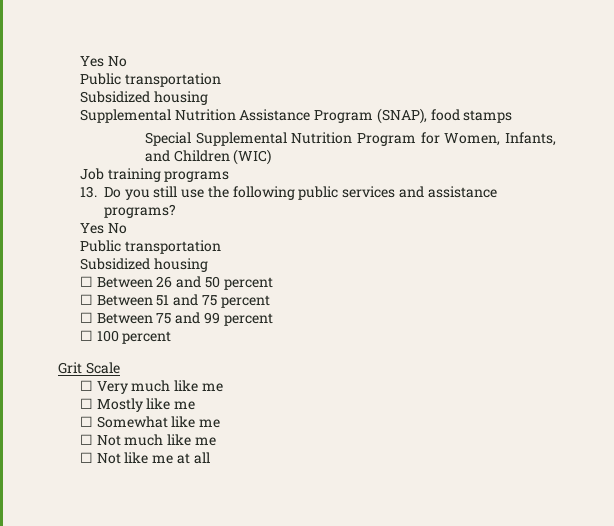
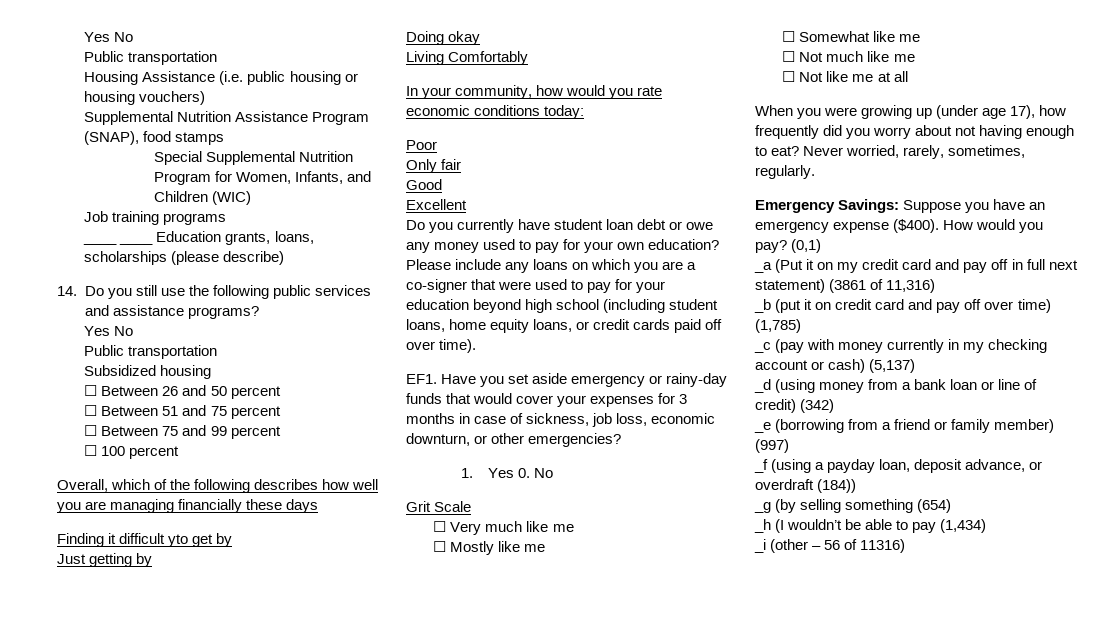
[79,56,127,67] [79,73,221,87] [79,91,208,105] Yes No // Public transportation // Subsidized housing -> [84,32,134,42] [84,51,218,65] [84,71,358,85] [84,91,206,105] Yes No // Public transportation // Housing Assistance (i.e. public housing or housing vouchers)
[79,186,97,198] 13. -> [83,242,154,245] [156,231,314,245] [84,251,285,265] [57,286,77,296] ____ ____ Education grants, loans, scholarships (please describe) // 14.
(172, 337) none -> [57,479,379,493] [57,499,319,513] [57,533,233,547] [57,553,153,567] [406,31,481,45] [406,51,529,65] [406,85,663,99] [406,105,585,119] [406,140,437,150] [406,159,462,173] [406,179,442,190] [406,199,467,210] [406,219,714,233] [406,239,720,253] [406,259,697,273] [406,279,666,293] [406,299,719,313] [406,319,723,333] [406,339,477,353] [406,373,728,387] [406,393,688,407] [406,413,716,427] [406,433,622,447] [460,468,554,478] // Overall, which of the following describes how well you are managing financially these days // Finding it difficult yto get by // Just getting by // Doing okay // Living Comfortably // In your community, how would you rate economic conditions today: // Poor // Only fair // Good // Excellent // Do you currently have student loan debt or owe any money used to pay for your own education? Please include any loans on which you are a co-signer that were used to pay for your education beyond high school (including student loans, home equity loans, or credit cards paid off over time). // EF1. Have you set aside emergency or rainy-day funds that would cover your expenses for 3 months in case of sickness, job loss, economic downturn, or other emergencies? // 1. Yes 0. No
(210, 458) none -> [755,105,1067,119] [755,125,1075,139] [755,145,1026,159] [755,165,815,179] [755,199,1046,213] [755,219,1044,233] [755,239,822,253] [754,259,1078,273] [755,279,936,293] [754,299,1051,313] [755,319,801,333] [754,339,1048,353] [755,359,916,373] [754,379,1038,393] [755,399,835,413] [754,419,1055,433] [755,439,789,453] [754,459,1043,473] [755,479,857,493] [754,499,952,513] [754,519,987,533] [754,539,906,553] // When you were growing up (under age 17), how frequently did you worry about not having enough to eat? Never worried, rarely, sometimes, regularly. // Emergency Savings: Suppose you have an emergency expense ($400). How would you pay? (0,1) // _a (Put it on my credit card and pay off in full next statement) (3861 of 11,316) // _b (put it on credit card and pay off over time) (1,785) // _c (pay with money currently in my checking account or cash) (5,137) // _d (using money from a bank loan or line of credit) (342) // _e (borrowing from a friend or family member) (997) // _f (using a payday loan, deposit advance, or overdraft (184)) // _g (by selling something (654) // _h (I wouldn’t be able to pay (1,434) // _i (other – 56 of 11316)

